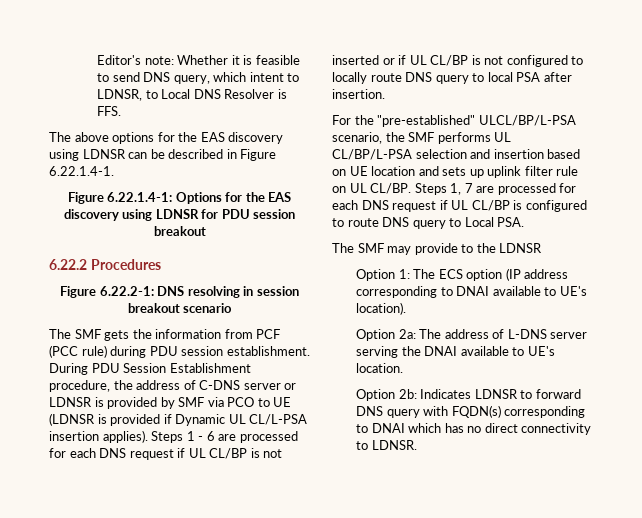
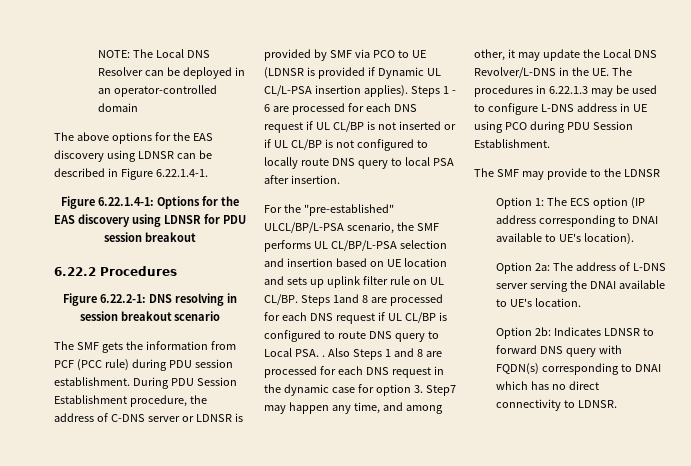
[97,55,300,65] [97,72,300,84] [97,89,287,101] [97,106,122,116] Editor's note: Whether it is feasible to send DNS query, which intent to LDNSR, to Local DNS Resolver is FFS. -> [97,49,210,58] [97,67,245,79] [97,85,217,97] [97,103,138,112] NOTE: The Local DNS Resolver can be deployed in an operator-controlled domain
[450,183,473,195] 1, 7 -> [332,294,368,303] 1and 8
(525, 222) none -> [321,348,442,360] [264,366,444,378] [264,384,456,396] [264,402,443,414] [474,49,657,61] [474,67,632,78] [474,85,657,97] [474,103,647,115] [474,121,633,133] [474,139,550,148] . Also Steps 1 and 8 are processed for each DNS request in the dynamic case for option 3. Step7 may happen any time, and among other, it may update the Local DNS Revolver/L-DNS in the UE. The procedures in 6.22.1.3 may be used to configure L-DNS address in UE using PCO during PDU Session Establishment.

